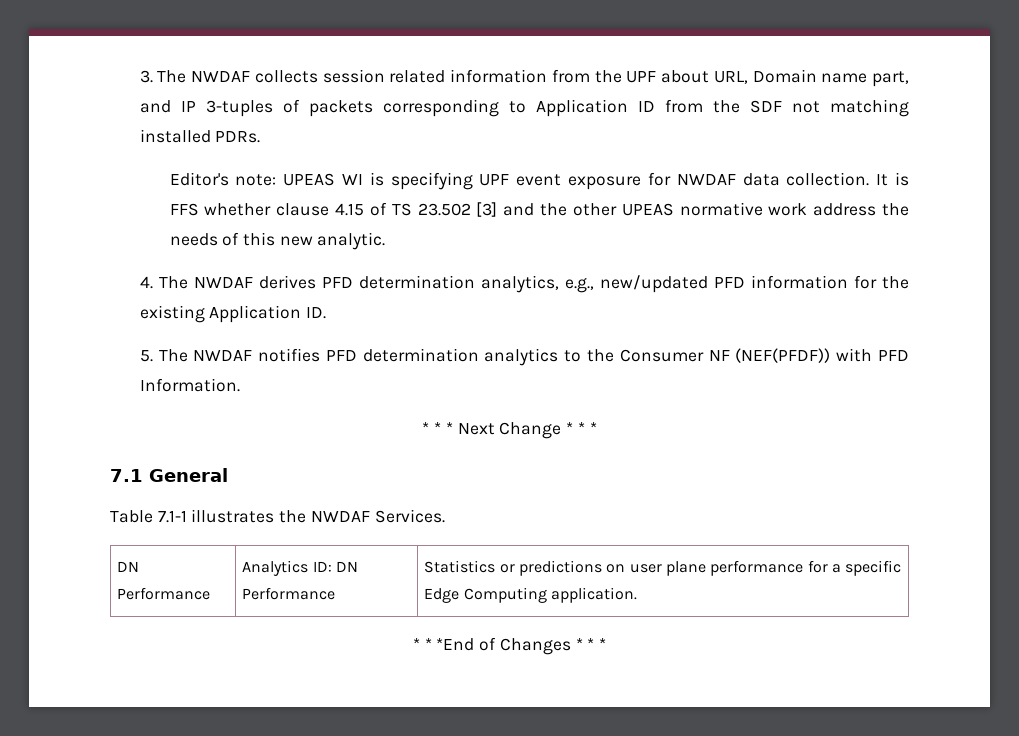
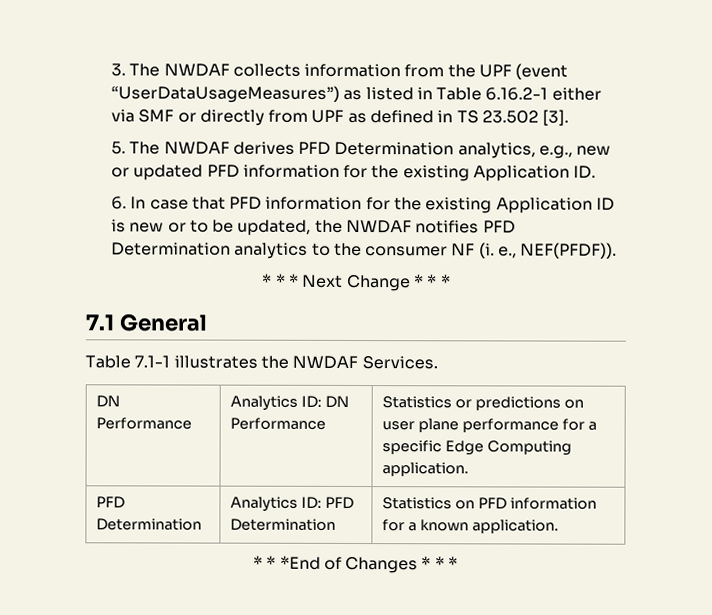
[322,69,446,83] session related -> (301, 70) none
[661,69,909,87] [139,99,909,117] [139,129,261,143] [169,172,909,190] [169,202,910,217] [169,232,386,250] [139,276,153,289] about URL, Domain name part, and IP 3-tuples of packets corresponding to Application ID from the SDF not matching installed PDRs. // Editor's note: UPEAS WI is specifying UPF event exposure for NWDAF data collection. It is FFS whether clause 4.15 of TS 23.502 [3] and the other UPEAS normative work address the needs of this new analytic. // 4. -> [515,63,569,80] [110,85,602,103] [110,109,570,126] [110,141,126,155] (event “UserDataUsageMeasures”) as listed in Table 6.16.2-1 either via SMF or directly from UPF as defined in TS 23.502 [3]. // 5.
[358,275,475,289] determination -> [334,141,455,156] Determination
[599,275,708,293] new/updated -> [576,145,612,156] [110,164,204,181] new or updated
[139,349,188,362] 5. The -> [110,196,616,214] [110,219,343,236] 6. In case that PFD information for the existing Application ID is new or to be updated, the
[362,348,479,362] determination -> [110,242,231,256] Determination
[619,348,910,363] [139,378,240,392] Consumer NF (NEF(PFDF)) with PFD Information. -> [365,242,618,259] consumer NF (i. e., NEF(PFDF)).
(638, 595) none -> [96,496,126,509] [96,518,203,531] [230,496,355,512] [230,518,337,531] [382,497,598,510] [382,519,560,534] // PFD Determination | Analytics ID: PFD Determination | Statistics on PFD information for a known application.

